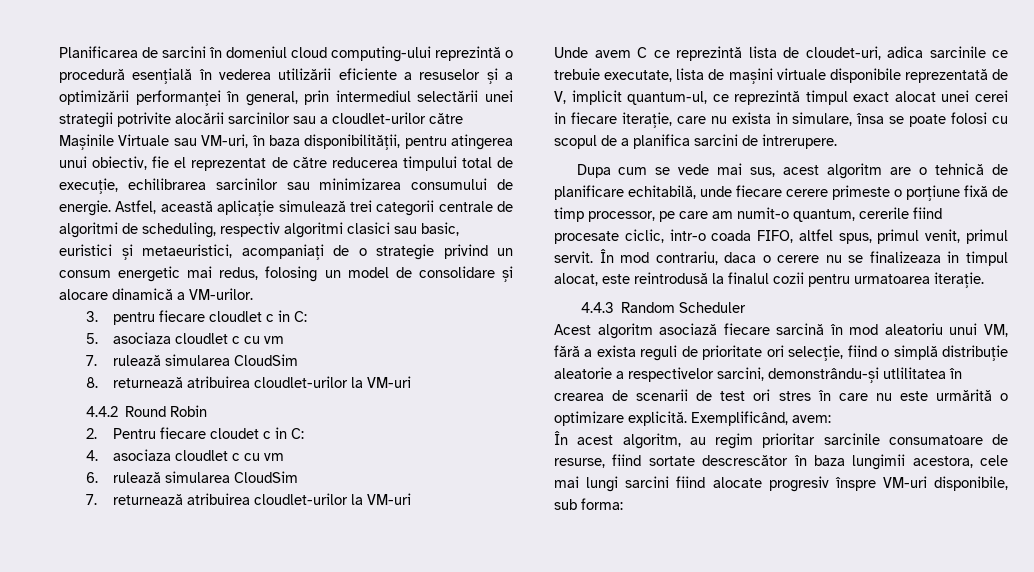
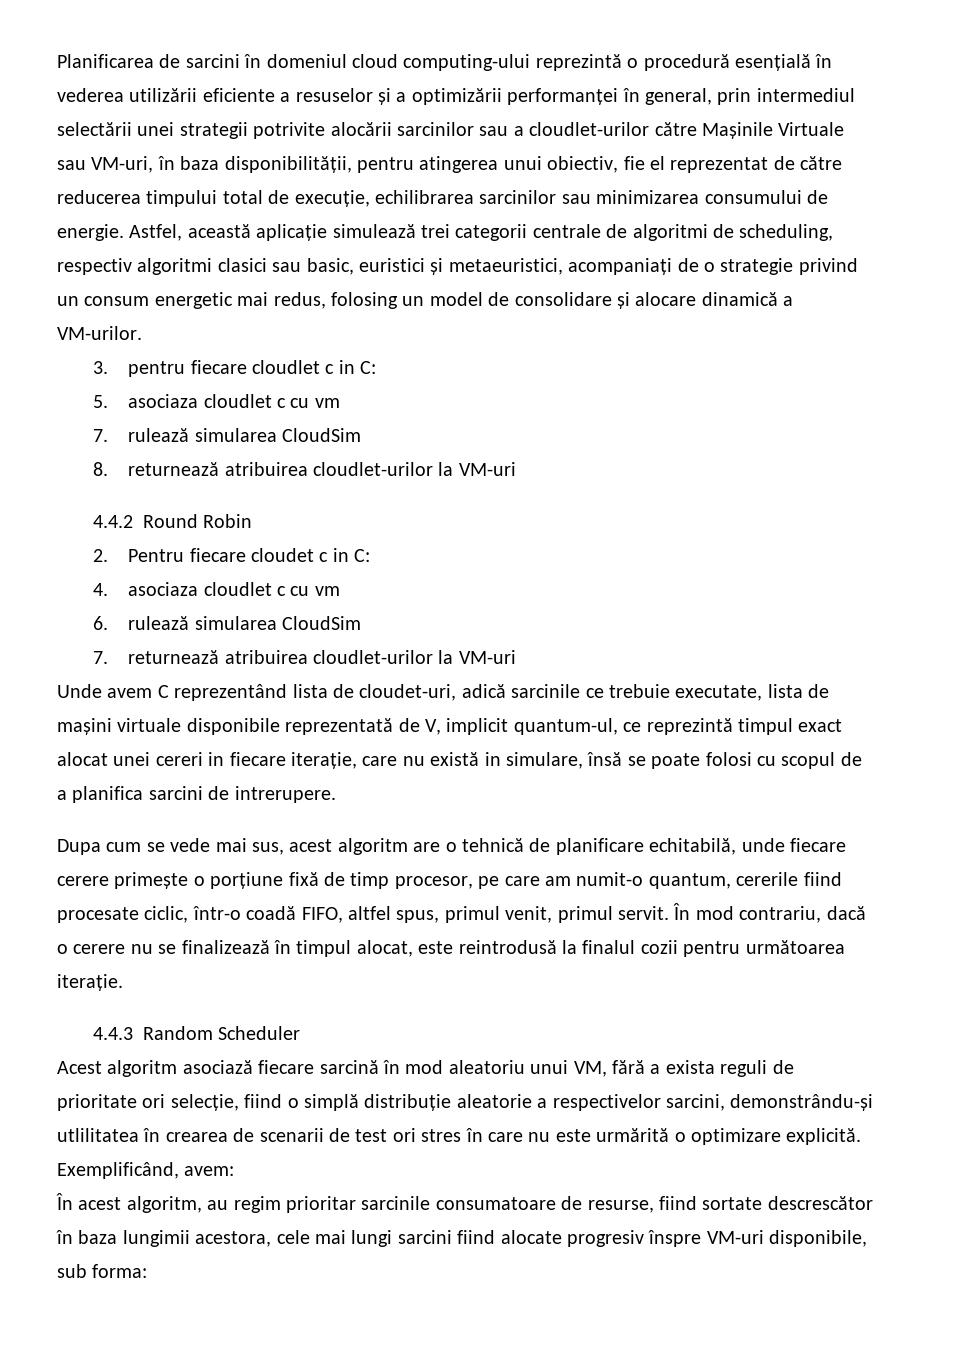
[653,46,742,61] ce reprezintă -> [174,684,288,701] reprezentând
[887,46,923,58] adica -> [461,684,506,698] adică
[974,90,1008,102] cerei -> [155,752,203,766] cereri
[731,112,771,124] exista -> [430,752,480,766] există
[856,113,885,124] însa -> [587,752,623,766] însă
[832,185,890,200] primeste -> [114,872,189,889] primește
[588,211,655,222] processor, -> [394,876,473,889] procesor,
[669,229,752,241] intr-o coada -> [192,906,297,920] într-o coadă
[724,252,757,263] daca -> [826,906,866,920] dacă
[869,251,960,263] finalizeaza in -> [181,940,291,954] finalizează în
[854,274,930,284] urmatoarea -> [745,940,845,954] următoarea

